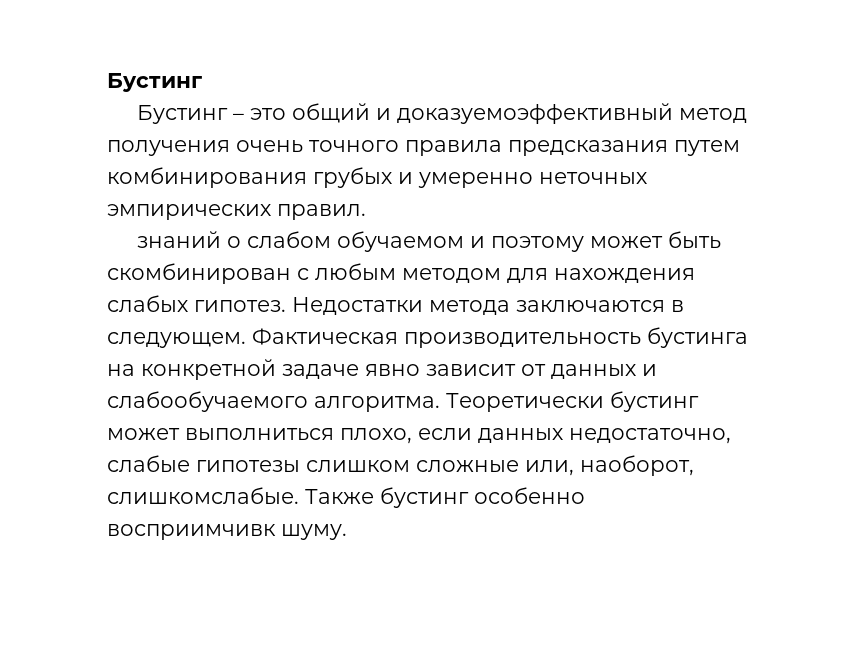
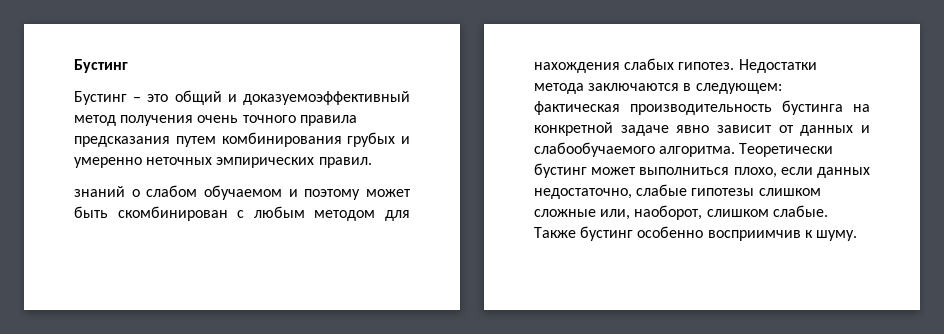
[107,328,398,348] следующем. Фактическая -> [695,83,782,94] [534,101,620,115] следующем: фактическая
[107,487,299,505] слишкомслабые. -> [706,205,828,217] слишком слабые.
[107,524,276,540] восприимчивк -> [707,230,813,241] восприимчив к

